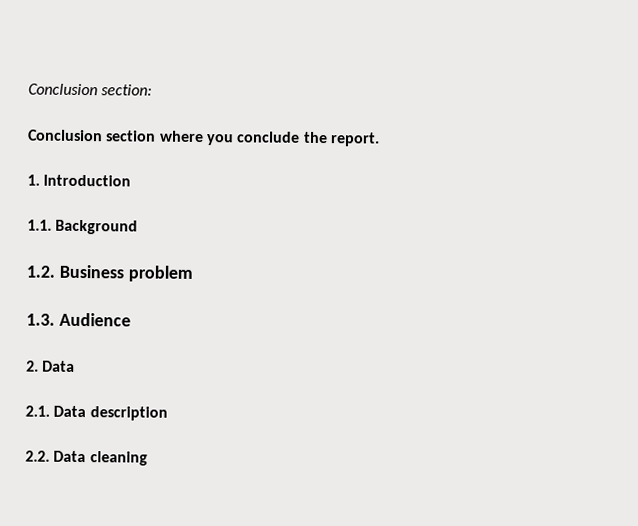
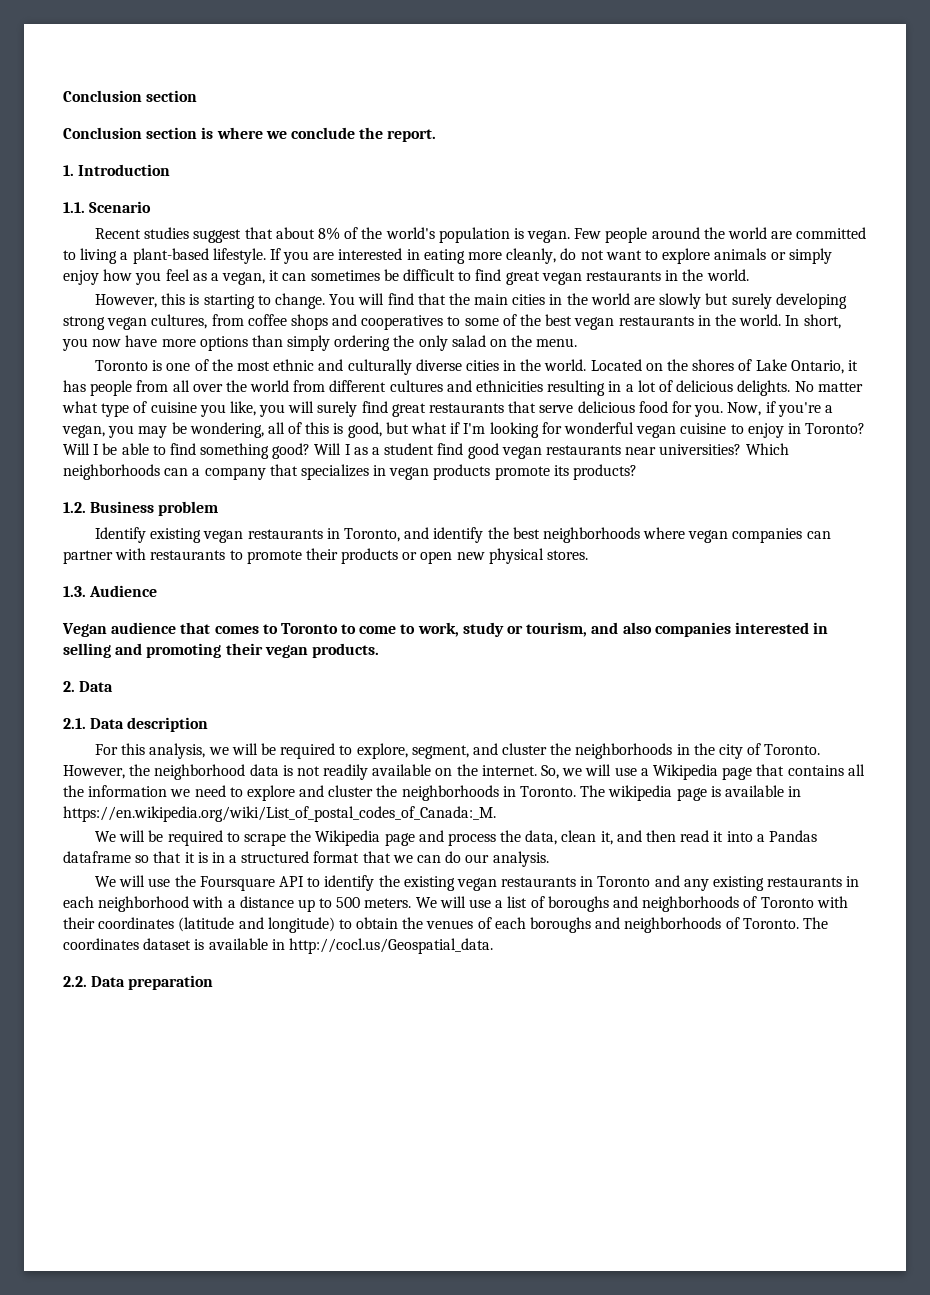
[28,83,153,96] [28,129,234,146] Conclusion section: // Conclusion section where you -> [63,90,198,102] [63,127,287,139] Conclusion section // Conclusion section is where we
[55,219,139,235] [26,264,193,282] [26,312,131,327] Background // 1.2. Business problem // 1.3. Audience -> [89,201,152,213] [95,227,867,243] [63,248,832,264] [63,269,749,285] [95,293,847,309] [63,314,841,330] [62,335,578,351] [95,359,858,375] [63,380,863,396] [62,401,833,417] [62,422,866,438] [63,443,789,459] [63,464,638,480] [63,501,219,516] [95,527,831,543] [63,548,589,564] [63,585,158,597] [62,622,829,637] [63,643,379,658] Scenario // Recent studies suggest that about 8% of the world's population is vegan. Few people around the world are committed to living a plant-based lifestyle. If you are interested in eating more cleanly, do not want to explore animals or simply enjoy how you feel as a vegan, it can sometimes be difficult to find great vegan restaurants in the world. // However, this is starting to change. You will find that the main cities in the world are slowly but surely developing strong vegan cultures, from coffee shops and cooperatives to some of the best vegan restaurants in the world. In short, you now have more options than simply ordering the only salad on the menu. // Toronto is one of the most ethnic and culturally diverse cities in the world. Located on the shores of Lake Ontario, it has people from all over the world from different cultures and ethnicities resulting in a lot of delicious delights. No matter what type of cuisine you like, you will surely find great restaurants that serve delicious food for you. Now, if you're a vegan, you may be wondering, all of this is good, but what if I'm looking for wonderful vegan cuisine to enjoy in Toronto? Will I be able to find something good? Will I as a student find good vegan restaurants near universities? Which neighborhoods can a company that specializes in vegan products promote its products? // 1.2. Business problem // Identify existing vegan restaurants in Toronto, and identify the best neighborhoods where vegan companies can partner with restaurants to promote their products or open new physical stores. // 1.3. Audience // Vegan audience that comes to Toronto to come to work, study or tourism, and also companies interested in selling and promoting their vegan products.
(168, 413) none -> [95,743,821,759] [63,764,865,780] [63,785,802,801] [63,806,496,822] [95,830,817,846] [63,851,549,867] [95,875,860,891] [63,896,848,912] [63,917,828,933] [63,938,493,954] // For this analysis, we will be required to explore, segment, and cluster the neighborhoods in the city of Toronto. However, the neighborhood data is not readily available on the internet. So, we will use a Wikipedia page that contains all the information we need to explore and cluster the neighborhoods in Toronto. The wikipedia page is available in https://en.wikipedia.org/wiki/List_of_postal_codes_of_Canada:_M. // We will be required to scrape the Wikipedia page and process the data, clean it, and then read it into a Pandas dataframe so that it is in a structured format that we can do our analysis. // We will use the Foursquare API to identify the existing vegan restaurants in Toronto and any existing restaurants in each neighborhood with a distance up to 500 meters. We will use a list of boroughs and neighborhoods of Toronto with their coordinates (latitude and longitude) to obtain the venues of each boroughs and neighborhoods of Toronto. The coordinates dataset is available in http://cocl.us/Geospatial_data.
[89,451,148,466] cleaning -> [128,975,214,990] preparation

